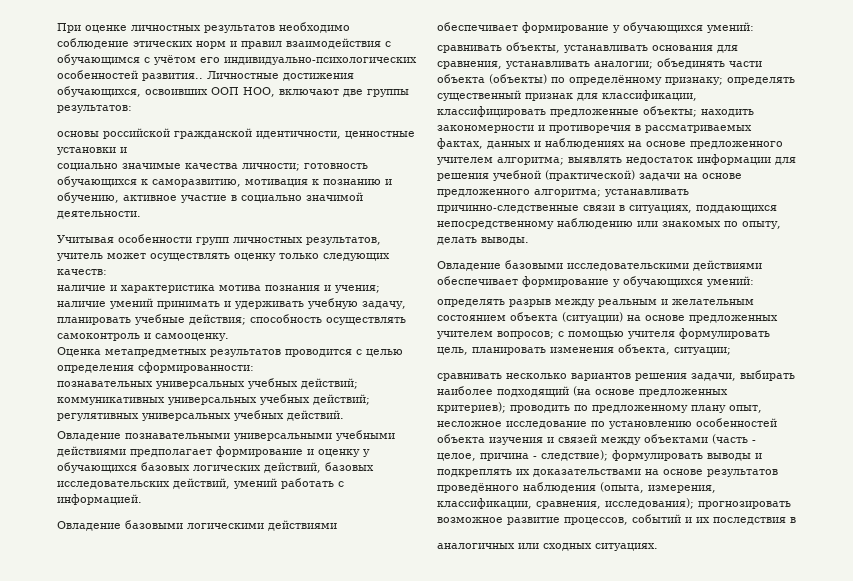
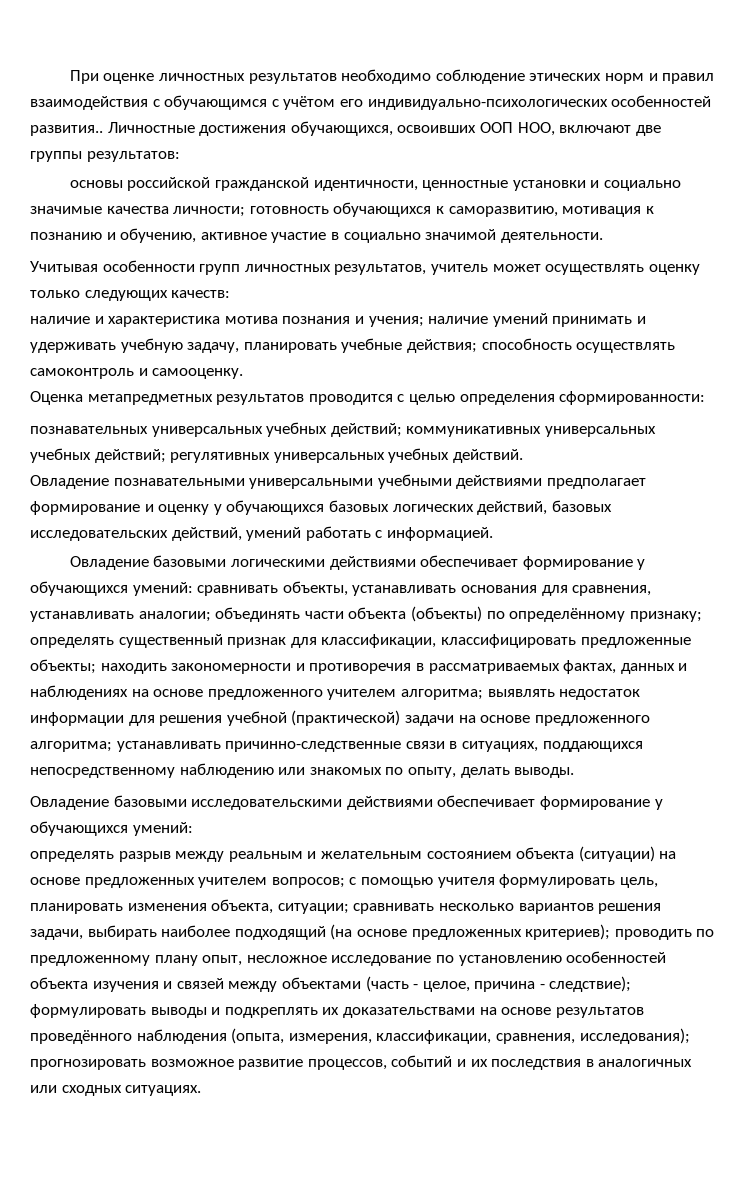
(127, 150) // -> (600, 184) none
(754, 27) // -> (193, 589) none
(731, 351) // -> (349, 908) none
(796, 520) // -> (594, 1063) none

